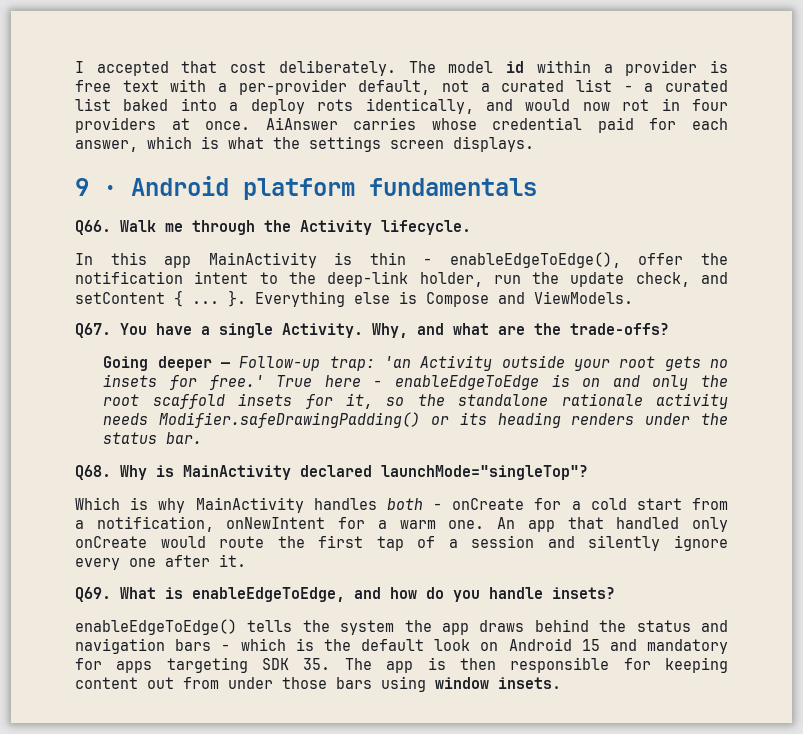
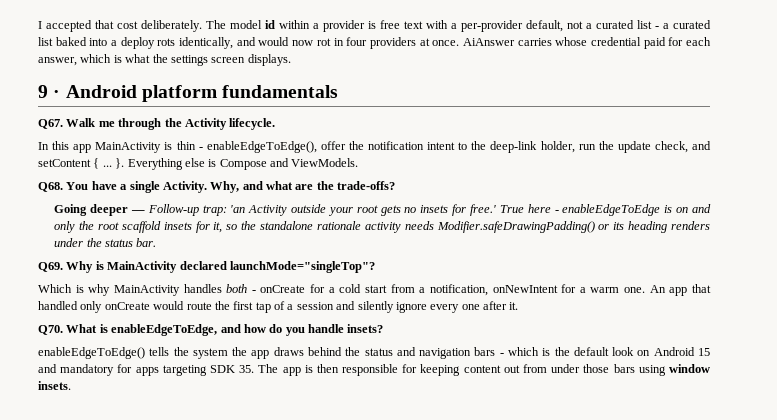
[75,220,111,235] Q66. -> [38,119,63,129] Q67.
[75,323,111,338] Q67. -> [38,182,63,192] Q68.
[75,465,111,480] Q68. -> [38,262,63,272] Q69.
[75,587,111,602] Q69. -> [38,325,63,335] Q70.

